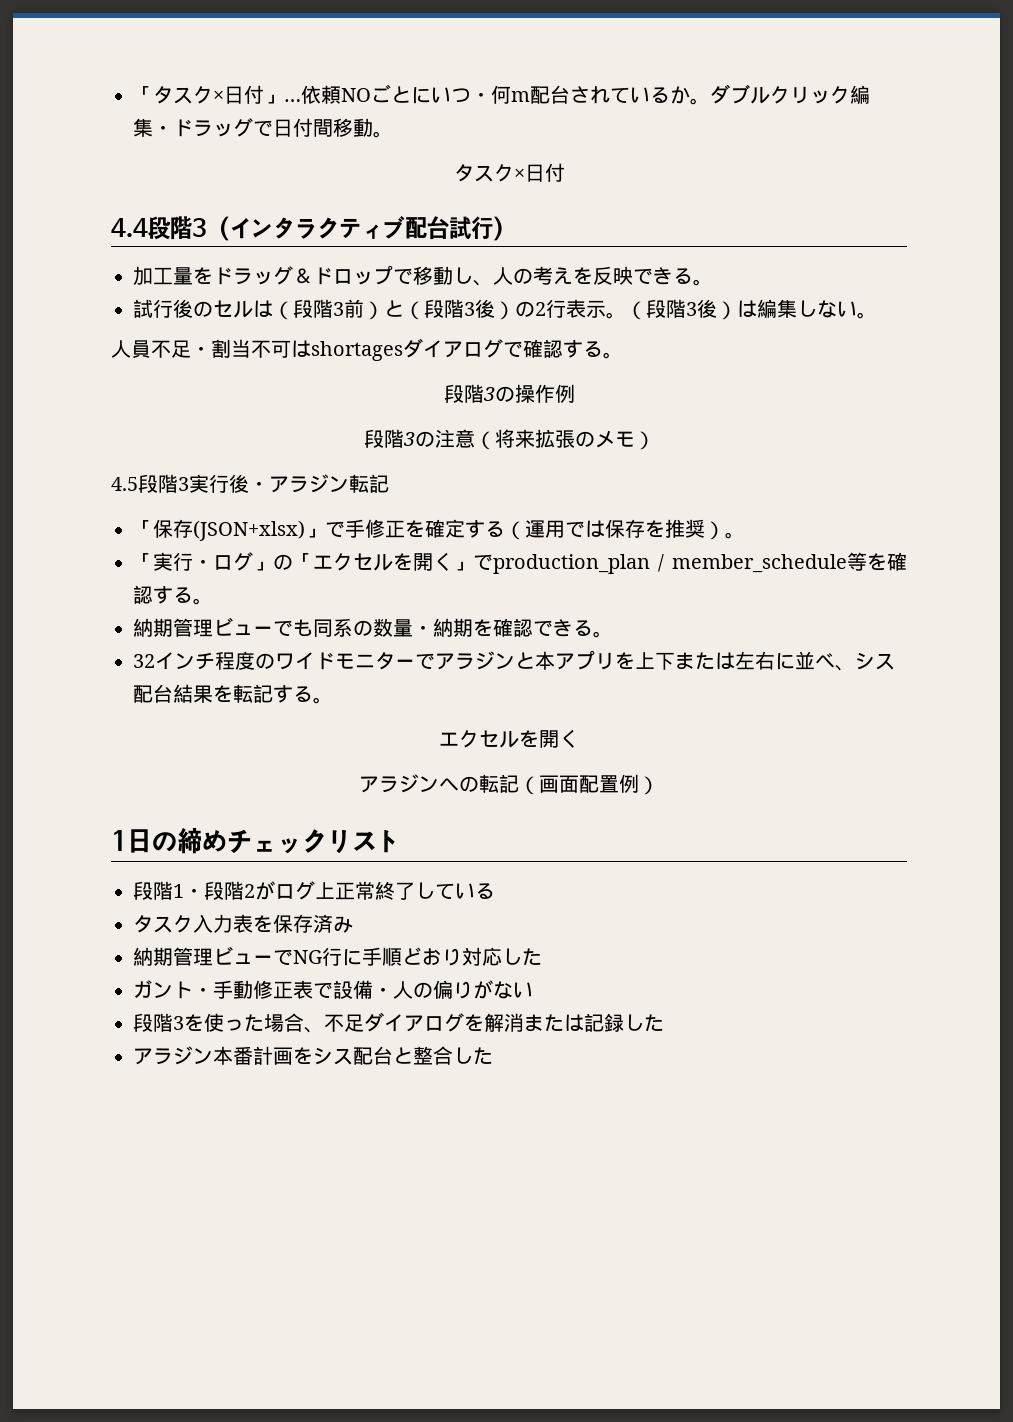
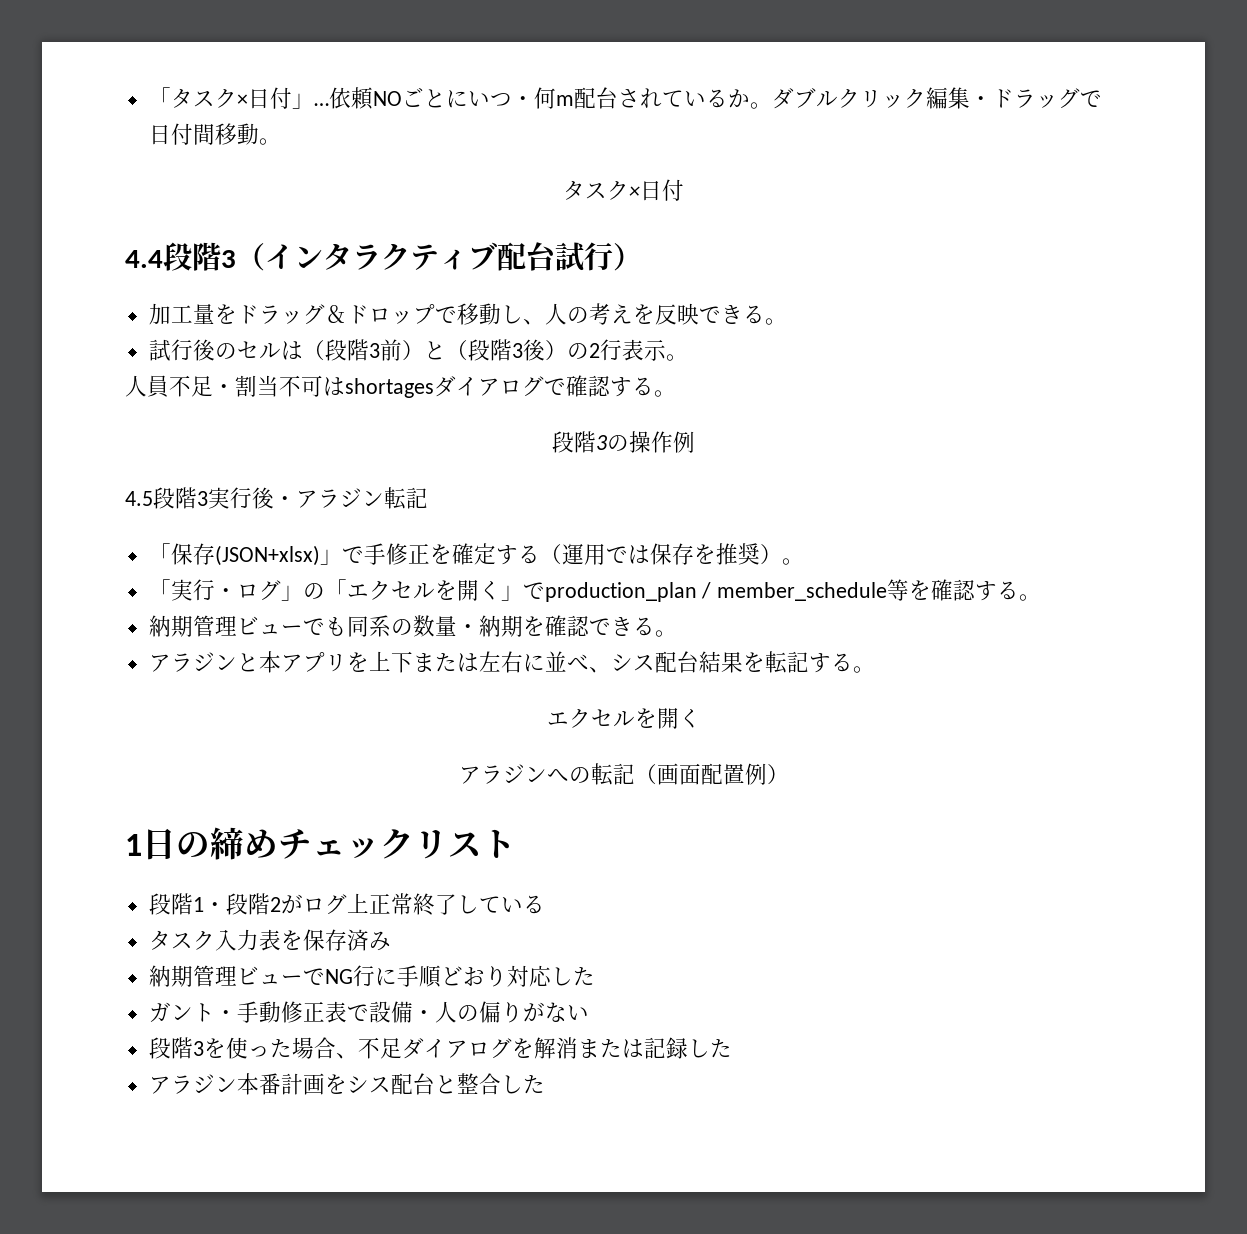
[626,299,877,320] （段階3後）は編集しない。 -> (688, 357) none
[363,429,655,450] // 段階3の注意（将来拡張のメモ） -> (695, 442) none
[133,651,435,670] 32インチ程度のワイドモニターで -> (677, 633) none

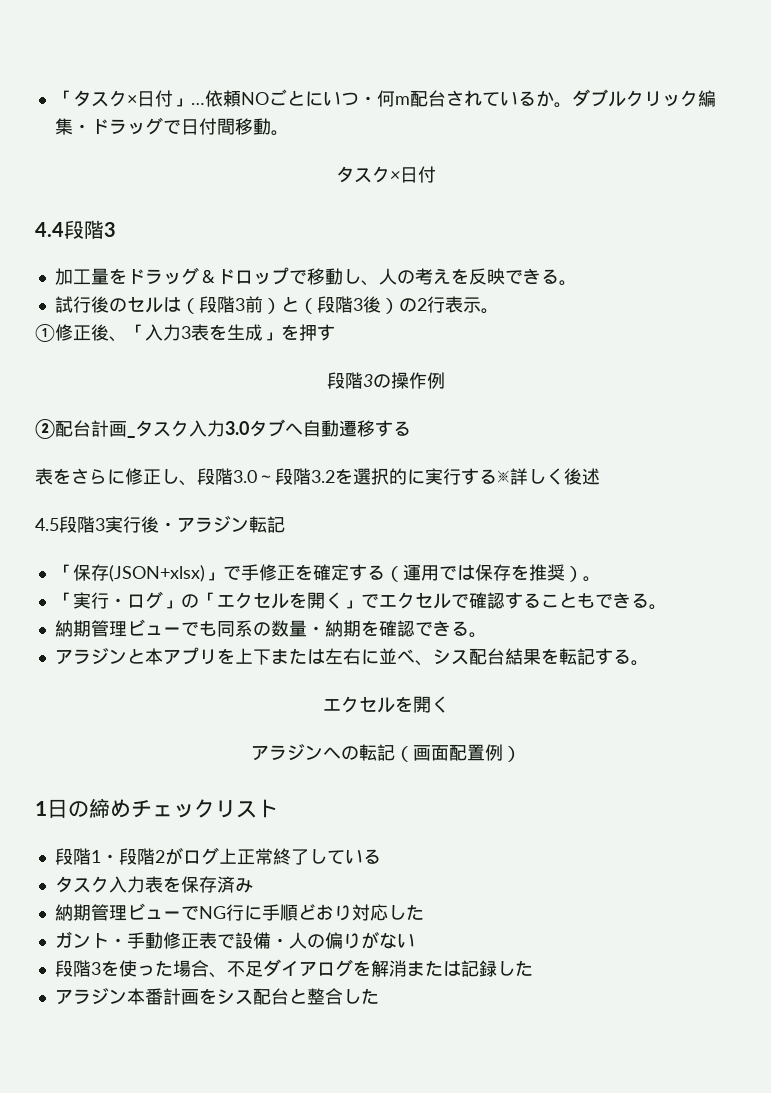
[236,242,642,271] （インタラクティブ配台試行） -> (116, 229) none
[125,375,676,398] 人員不足・割当不可はshortagesダイアログで確認する。 -> [35,324,335,342] ①修正後、「入力3表を生成」を押す
(695, 442) none -> [35,419,411,439] [35,468,600,486] // ②配台計画_タスク入力3.0タブへ自動遷移する // 表をさらに修正し、段階3.0～段階3.2を選択的に実行する※詳しく後述
[544,579,998,602] production_plan / member_schedule等を確認す -> [378,592,631,609] エクセルで確認することもでき

